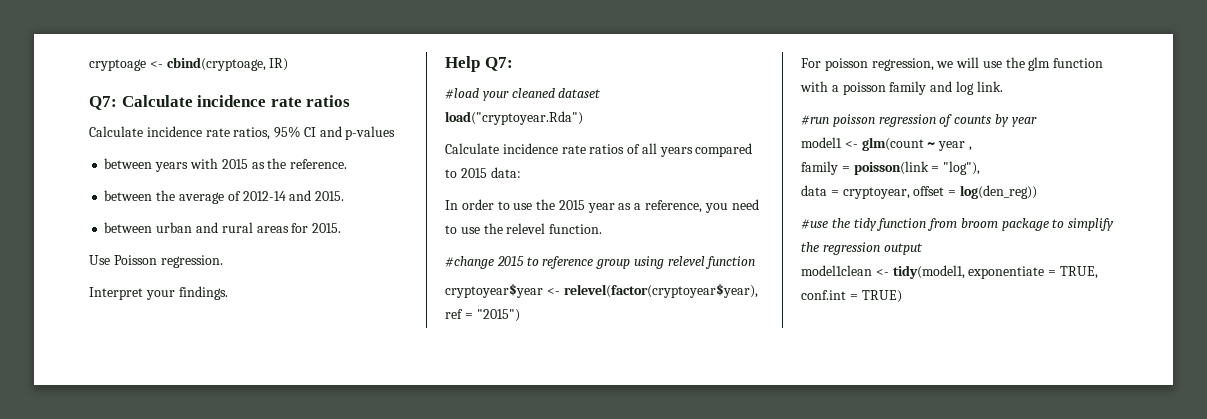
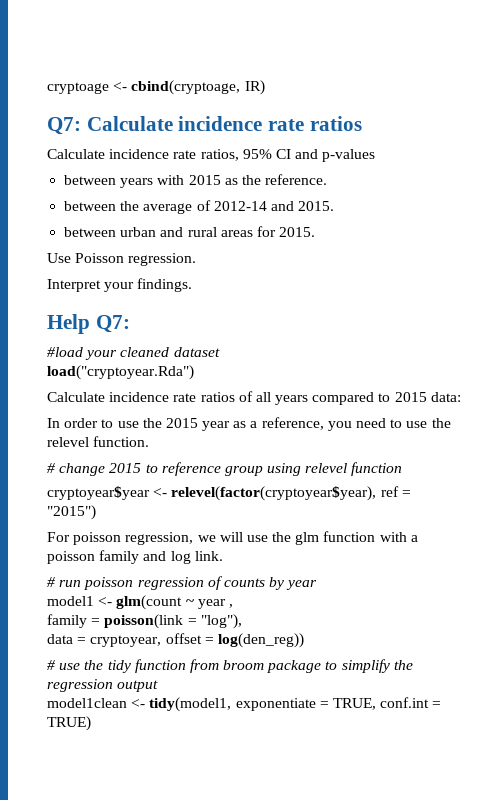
[445,256,494,269] #change -> [47,463,106,476] # change
[801,115,829,125] #run -> [47,577,82,587] # run
[801,219,828,229] #use -> [47,660,81,670] # use

